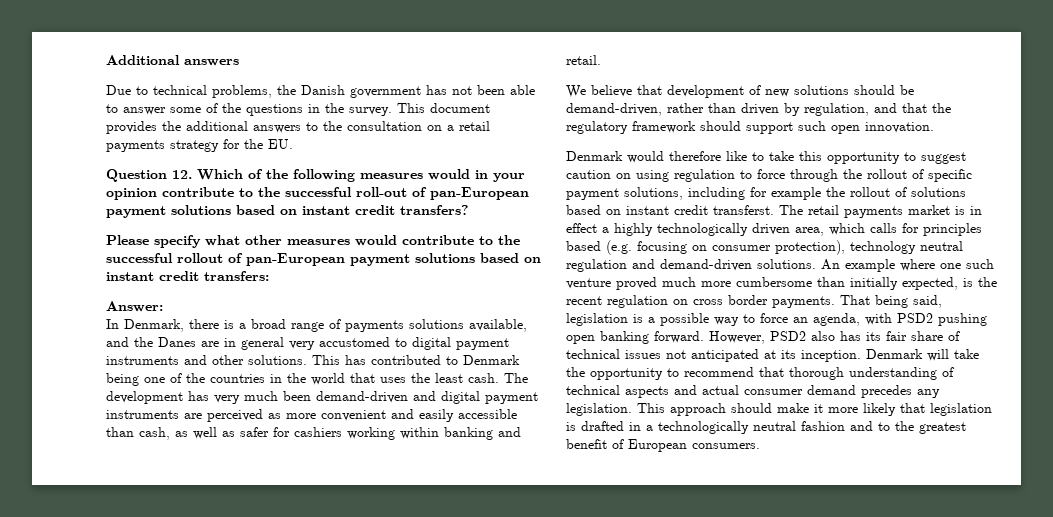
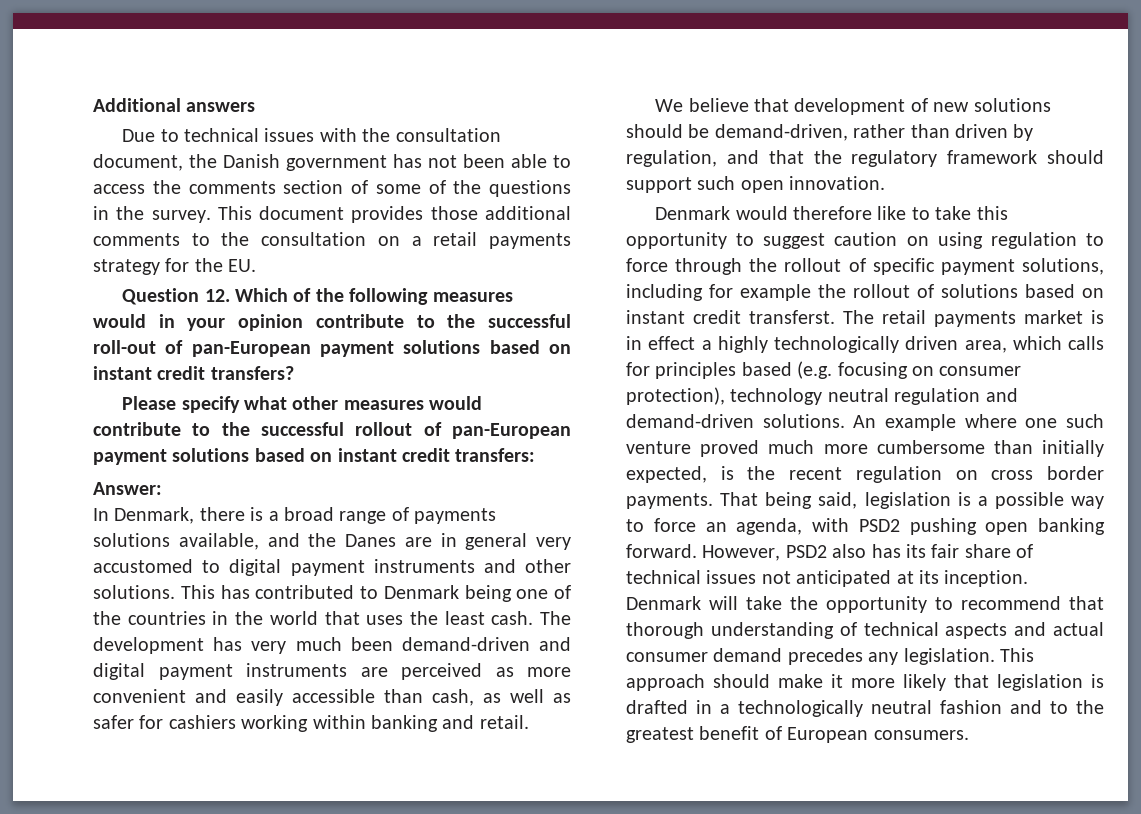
[212,85,272,98] problems, -> [264,128,501,142] [93,154,183,171] issues with the consultation document,
[123,107,166,115] answer -> [93,180,368,194] access the comments section of
[162,121,301,133] the additional answers -> [430,206,571,220] [93,233,180,246] those additional comments

